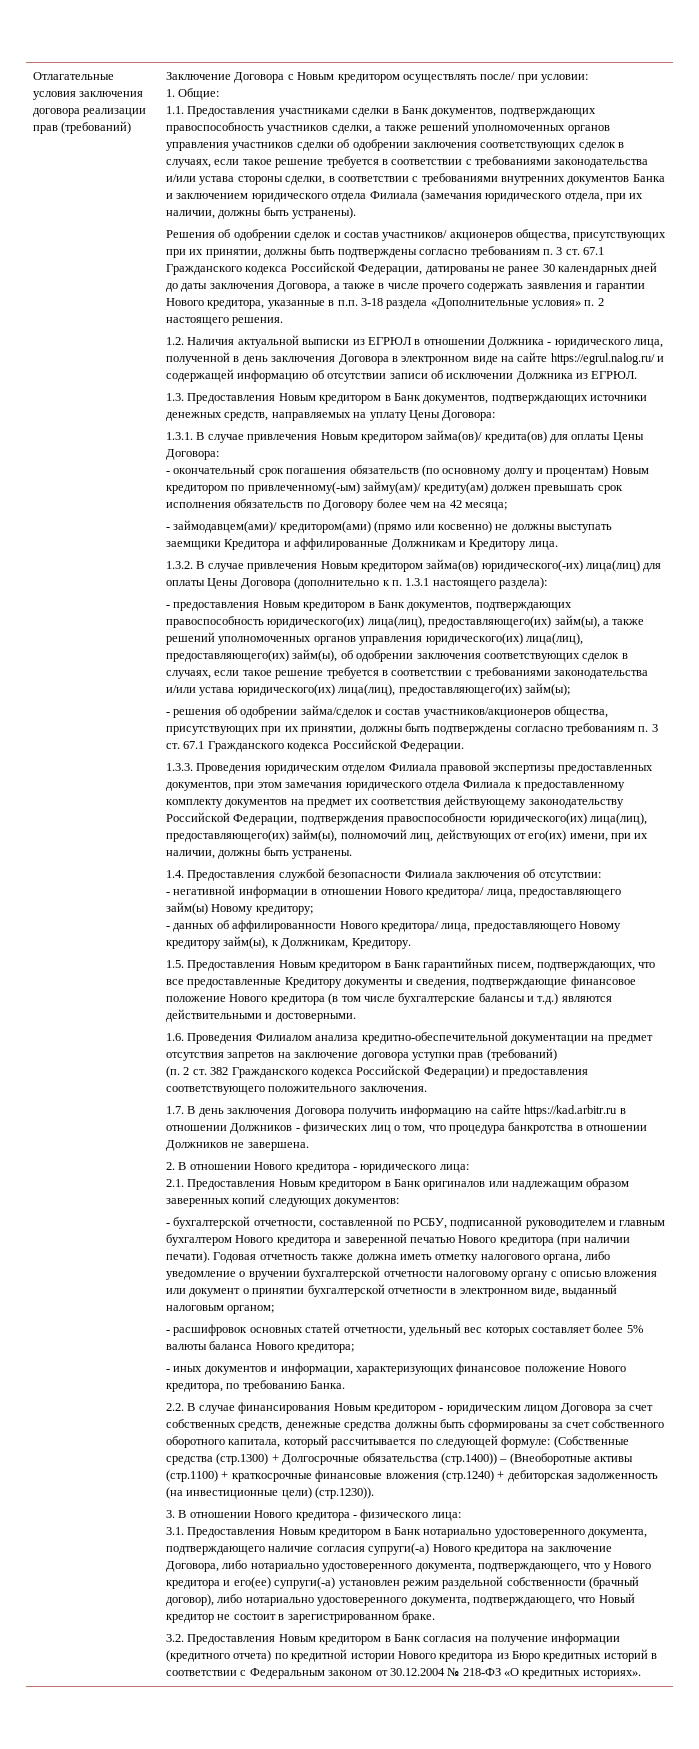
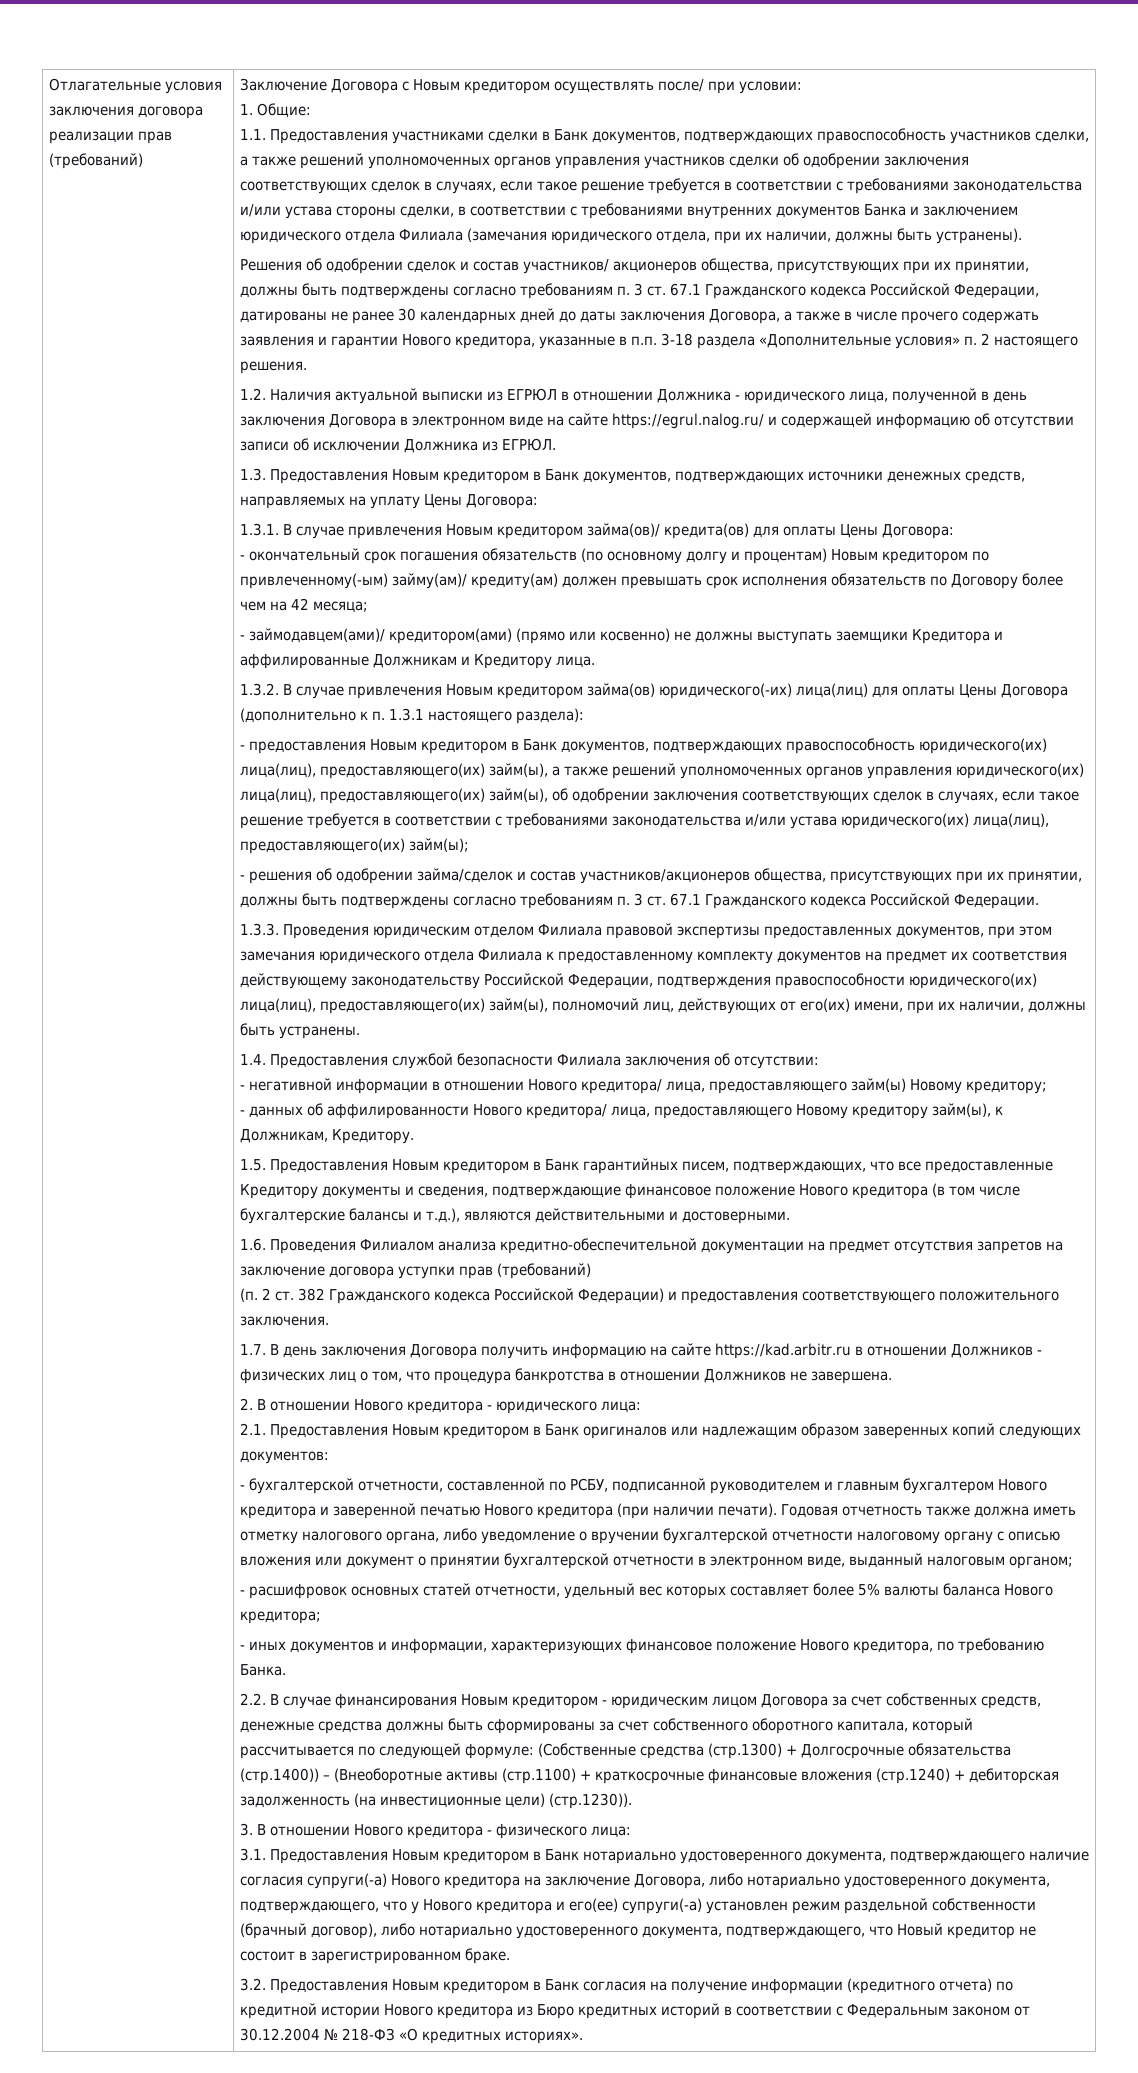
[537,993,559,1005] т.д.) -> [425,1208,460,1223] т.д.),

